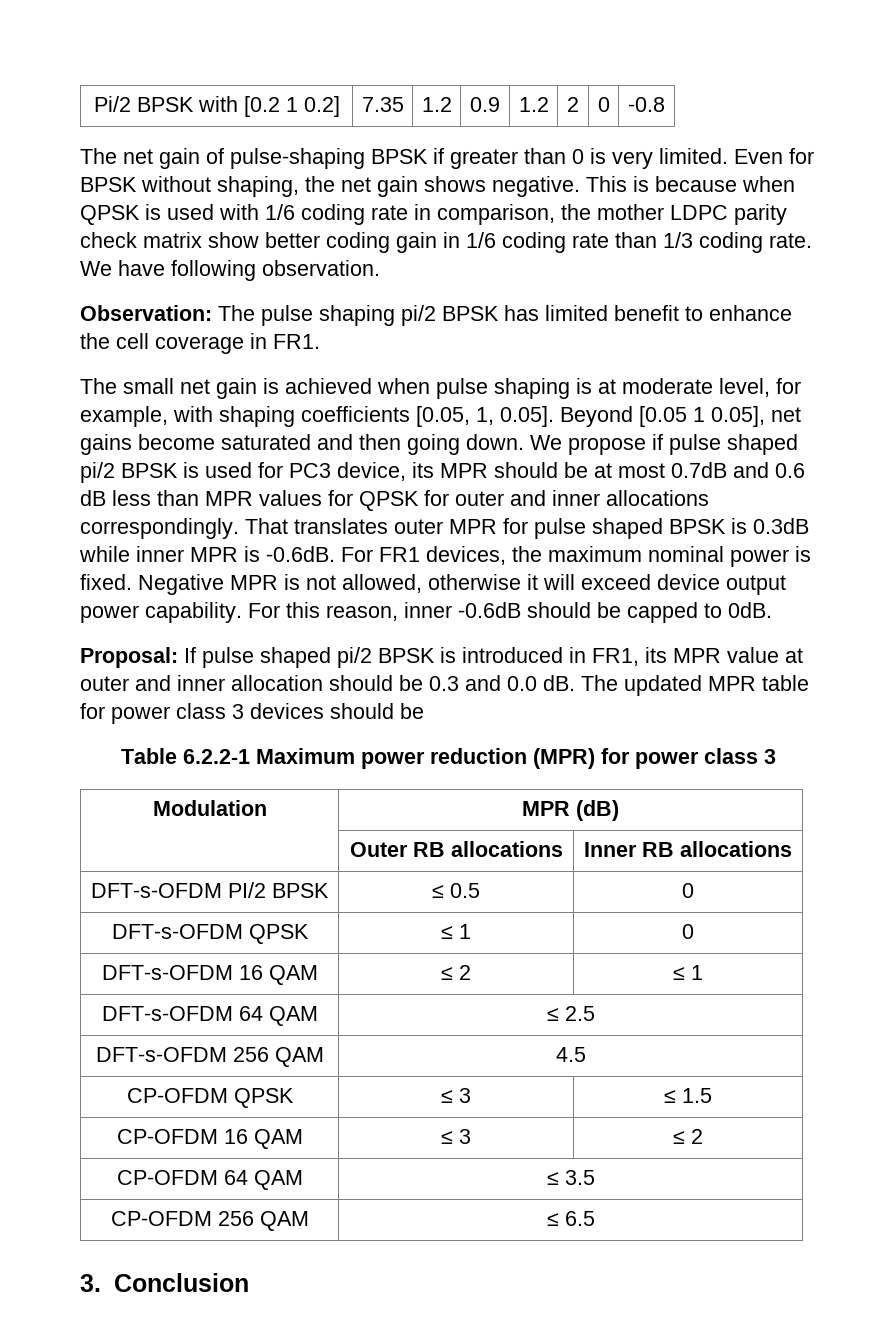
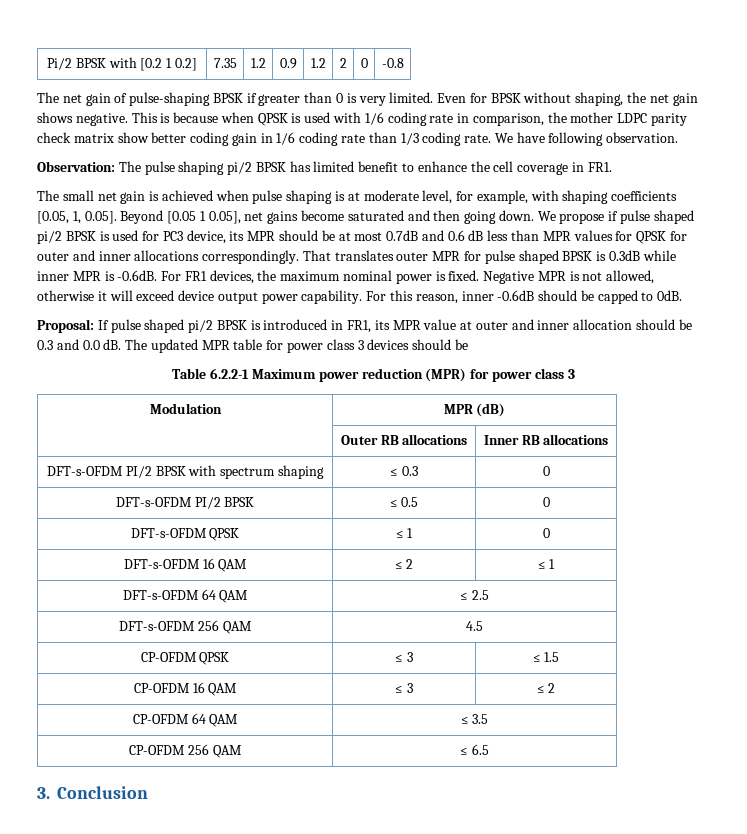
(792, 849) none -> [47,465,324,479] [390,466,418,476] [542,466,550,476] // DFT-s-OFDM PI/2 BPSK with spectrum shaping | ≤ 0.3 | 0

